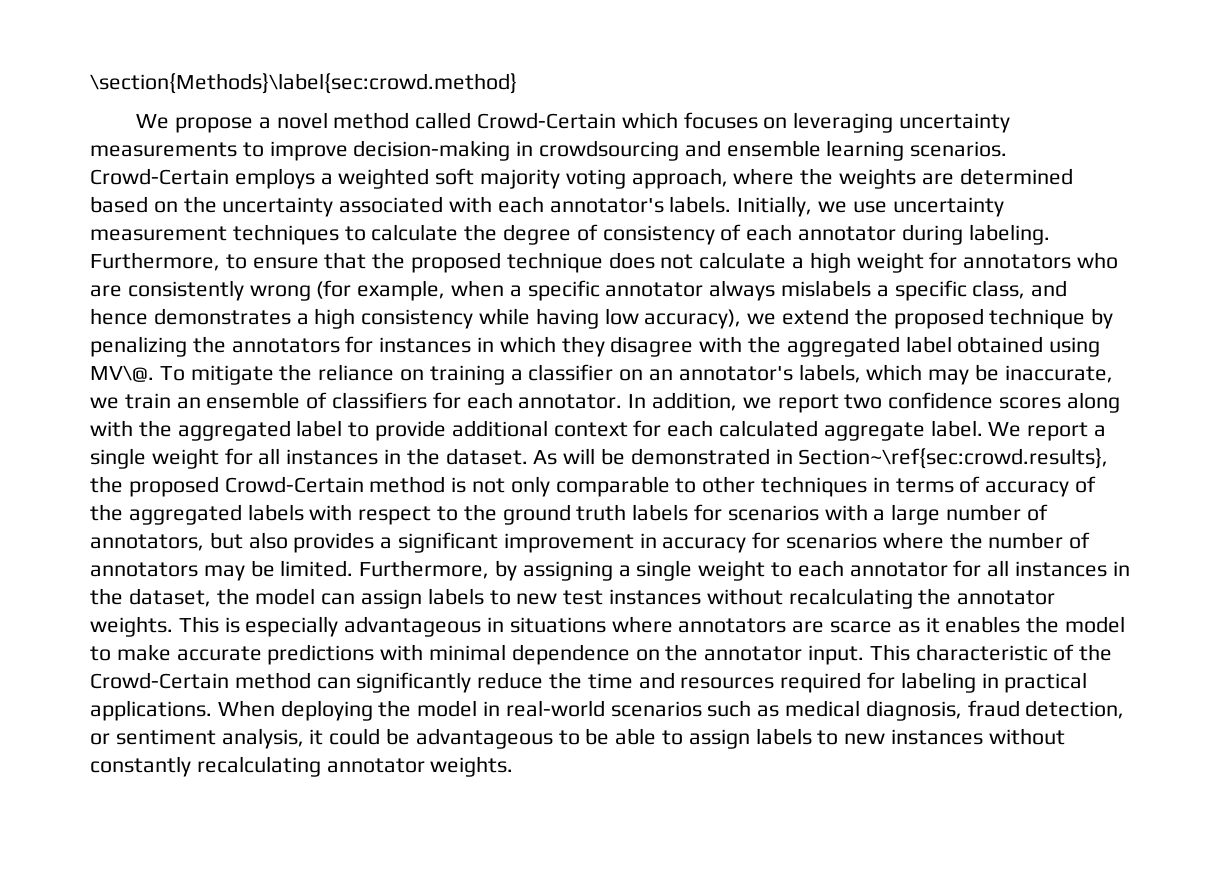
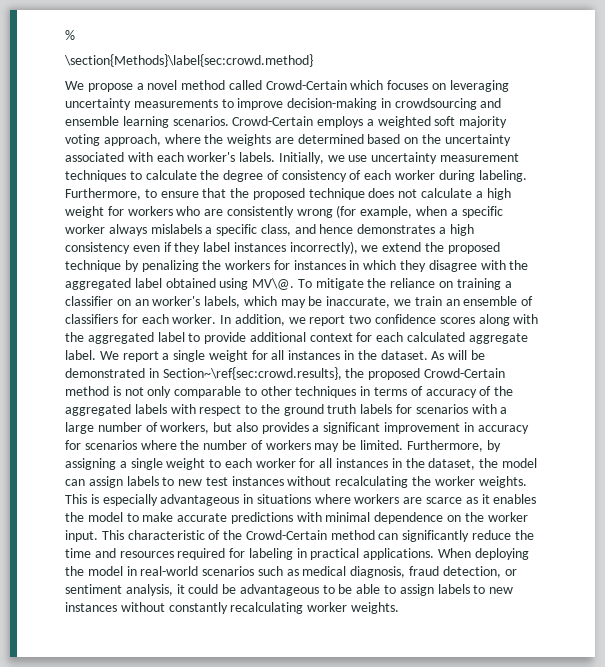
(90, 83) none -> [65,30,75,40] % //
[549,198,664,213] annotator's -> [187,152,236,162] worker's
[798,226,897,241] annotator -> [395,170,436,180] worker
[963,254,1072,269] annotators -> [127,206,173,216] workers
[605,282,704,297] annotator -> [65,224,105,234] worker
[479,308,742,329] while having low accuracy), -> [132,241,358,254] even if they label instances incorrectly),
[231,338,340,353] annotators -> [225,260,271,270] workers
[678,366,793,381] annotator's -> [152,296,201,306] worker's
[518,394,623,409] annotator. -> [172,314,217,324] worker.
[90,534,204,551] annotators, -> [160,422,210,434] workers,
[90,562,198,577] annotators -> [265,440,311,450] workers
[849,562,948,577] annotator -> [255,458,296,468] worker
[957,590,1056,605] annotator -> [434,476,475,486] worker
[678,618,787,633] annotators -> [354,494,400,504] workers
[704,646,803,661] annotator -> [487,512,528,522] worker
[326,758,425,773] annotator -> [307,602,348,612] worker

